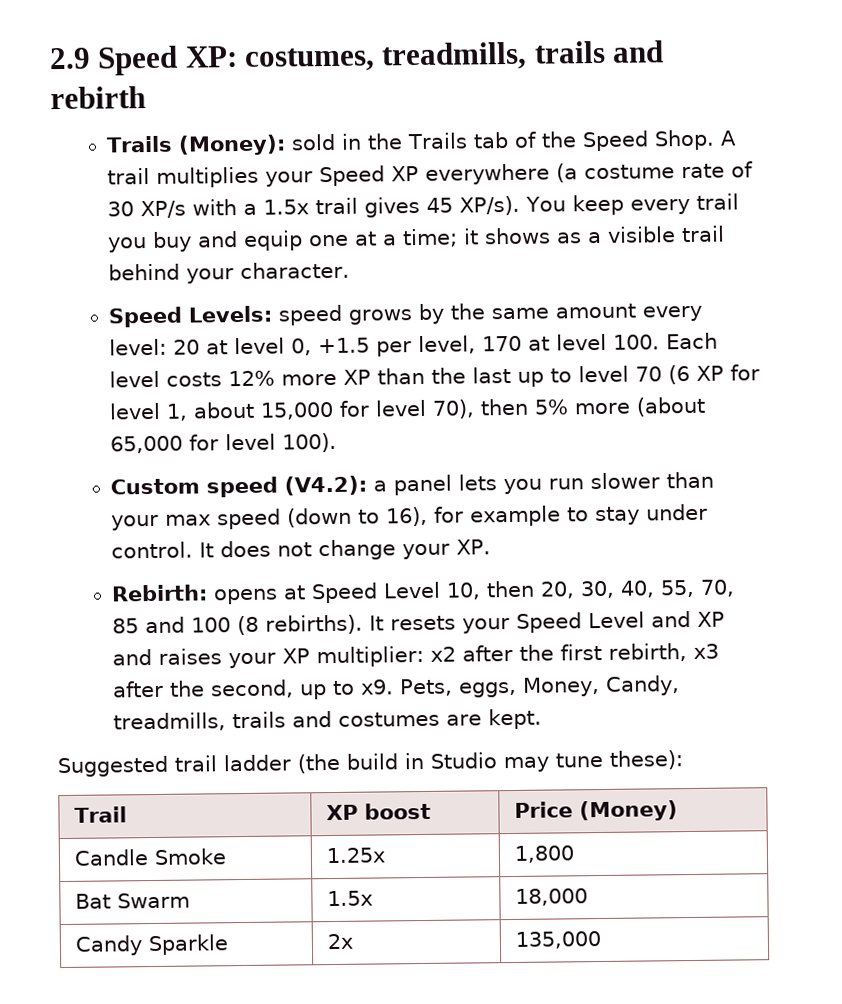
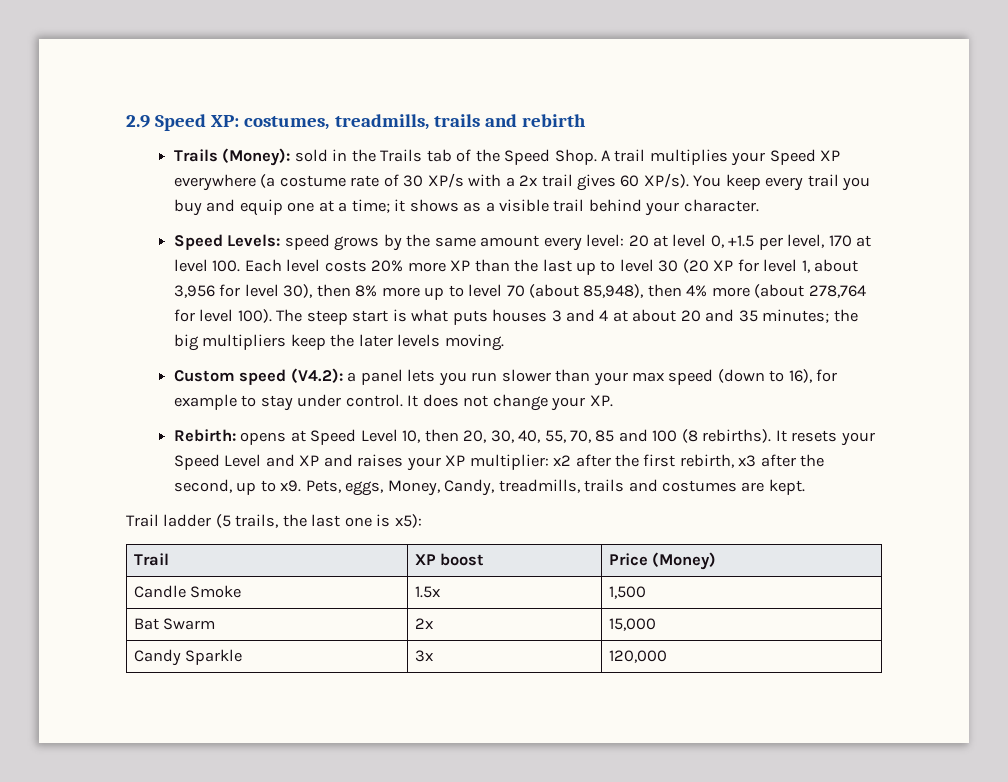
[263,199,310,215] 1.5x -> [519,175,538,186] 2x
[426,197,454,213] 45 -> [620,175,640,187] 60
[228,370,276,387] 12% -> [371,260,404,272] 20%
[635,364,691,385] 70 (6 -> [658,259,709,273] 30 (20
[260,398,570,420] 15,000 for level 70), then 5% -> [174,284,708,300] 3,956 for level 30), then 8% more up to level 70 (about 85,948), then 4%
[110,435,184,454] 65,000 -> [808,285,866,298] 278,764
(338, 442) none -> [276,309,858,325] [174,334,504,351] The steep start is what puts houses 3 and 4 at about 20 and 35 minutes; the big multipliers keep the later levels moving.
[57,750,683,778] Suggested trail ladder (the build in Studio may tune these): -> [126,514,422,528] Trail ladder (5 trails, the last one is x5):
[326,847,387,864] [514,845,576,863] 1.25x | 1,800 -> [414,586,440,598] [608,586,646,599] 1.5x | 1,500
[327,890,374,907] [515,888,589,906] 1.5x | 18,000 -> [414,618,433,629] [608,618,656,631] 2x | 15,000
[327,933,354,950] [515,931,602,949] 2x | 135,000 -> [414,650,433,662] [608,650,667,663] 3x | 120,000

